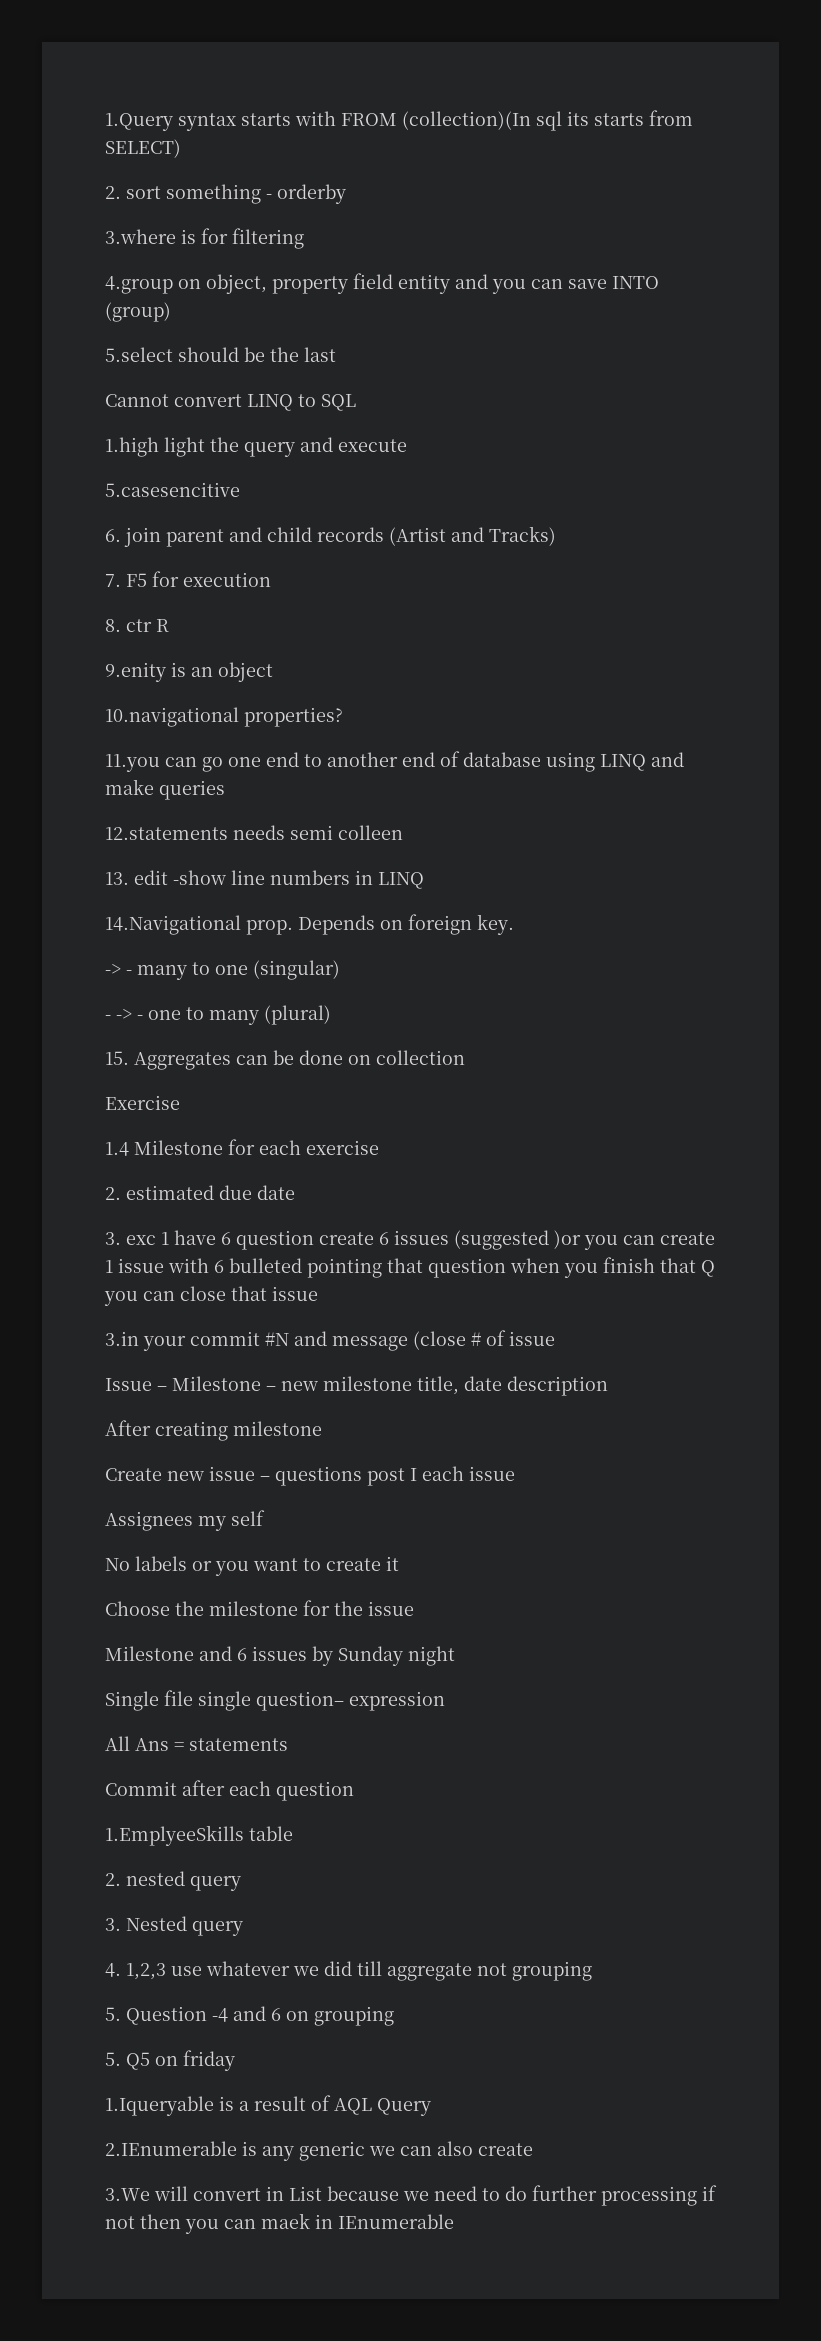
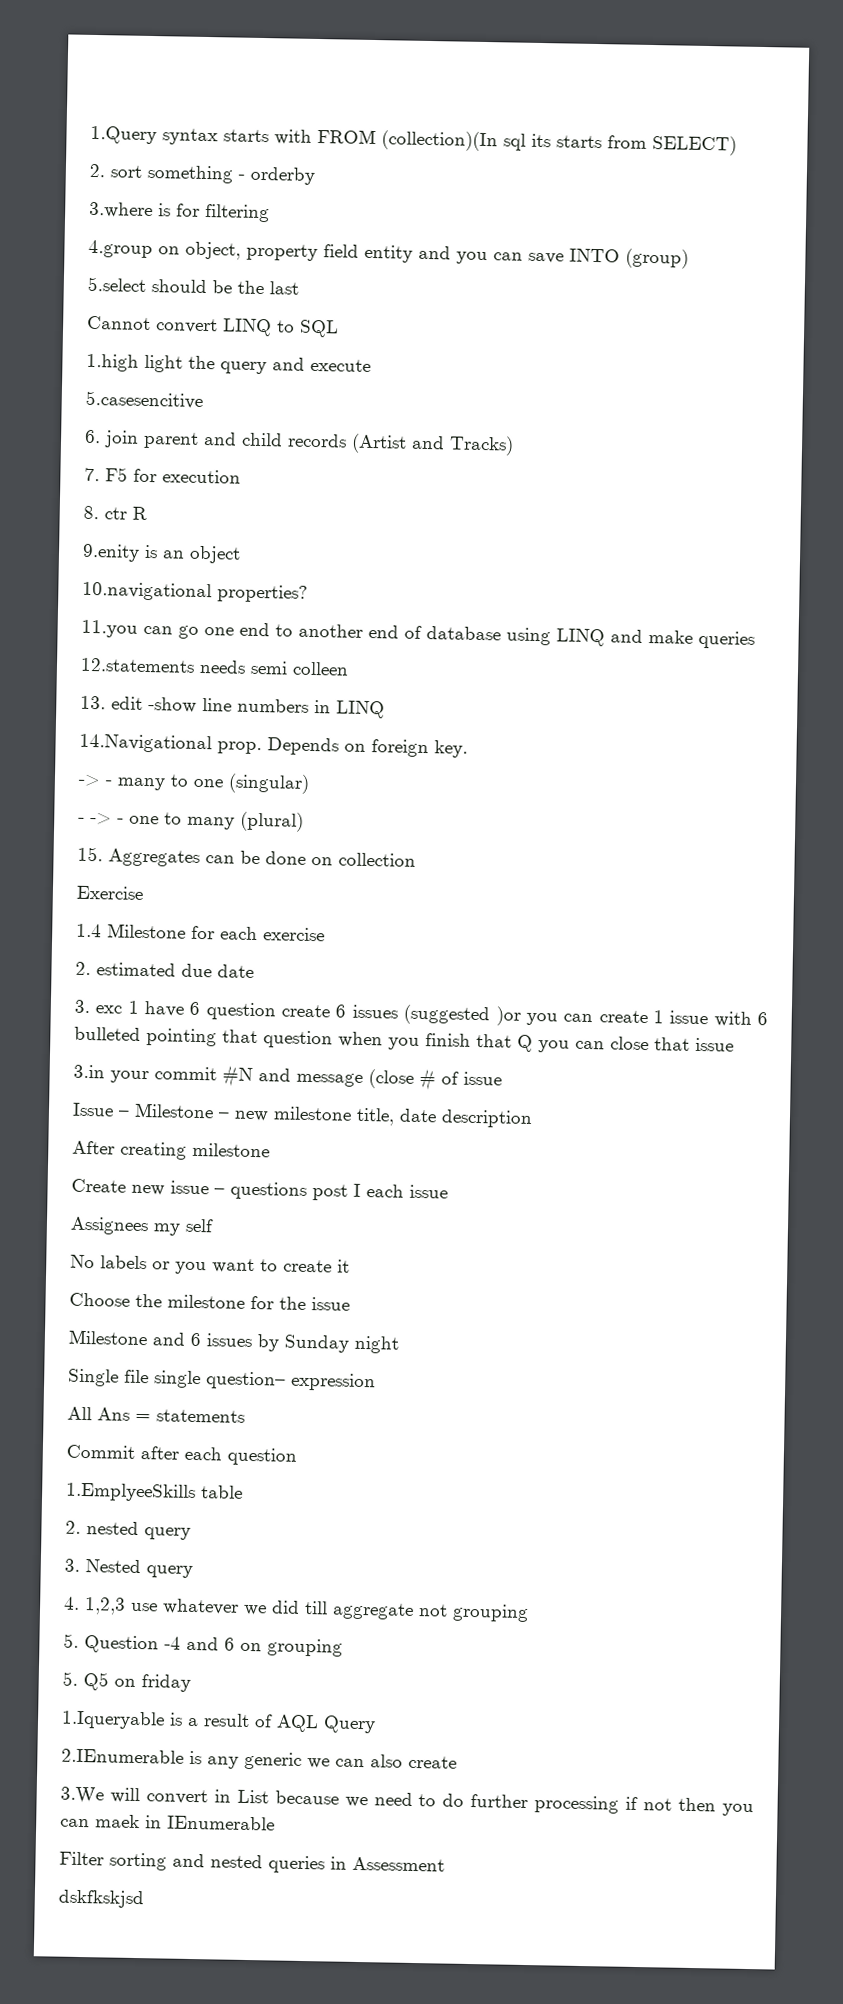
(454, 2221) none -> [59,1851,445,1874] [58,1889,144,1909] // Filter sorting and nested queries in Assessment // dskfkskjsd

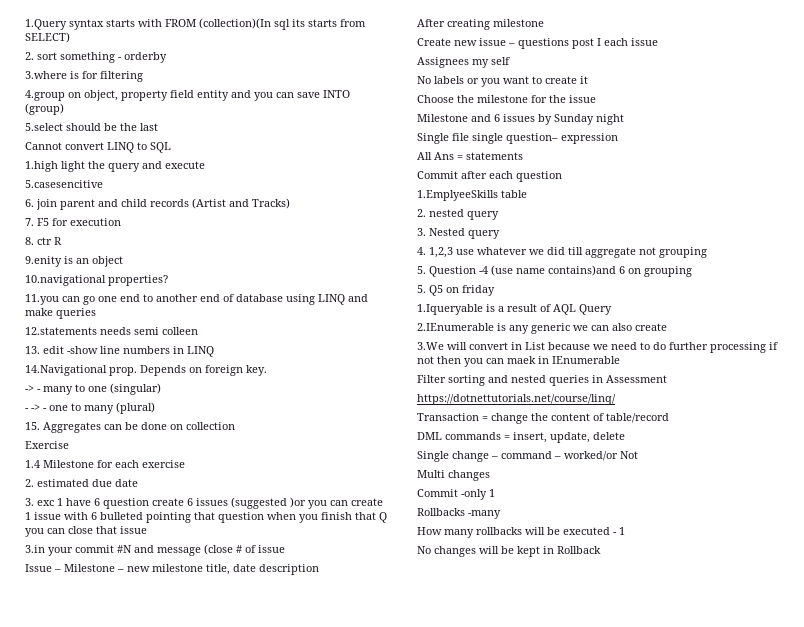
[186,1636,219,1651] and -> [491,265,616,276] (use name contains)and
[58,1889,144,1909] dskfkskjsd -> [417,394,616,405] [417,413,669,424] [417,432,625,443] [417,451,638,462] [417,470,490,481] [417,489,495,500] [417,508,501,519] [417,527,625,538] [417,546,601,557] https://dotnettutorials.net/course/linq/ // Transaction = change the content of table/record // DML commands = insert, update, delete // Single change – command – worked/or Not // Multi changes // Commit -only 1 // Rollbacks -many // How many rollbacks will be executed - 1 // No changes will be kept in Rollback

